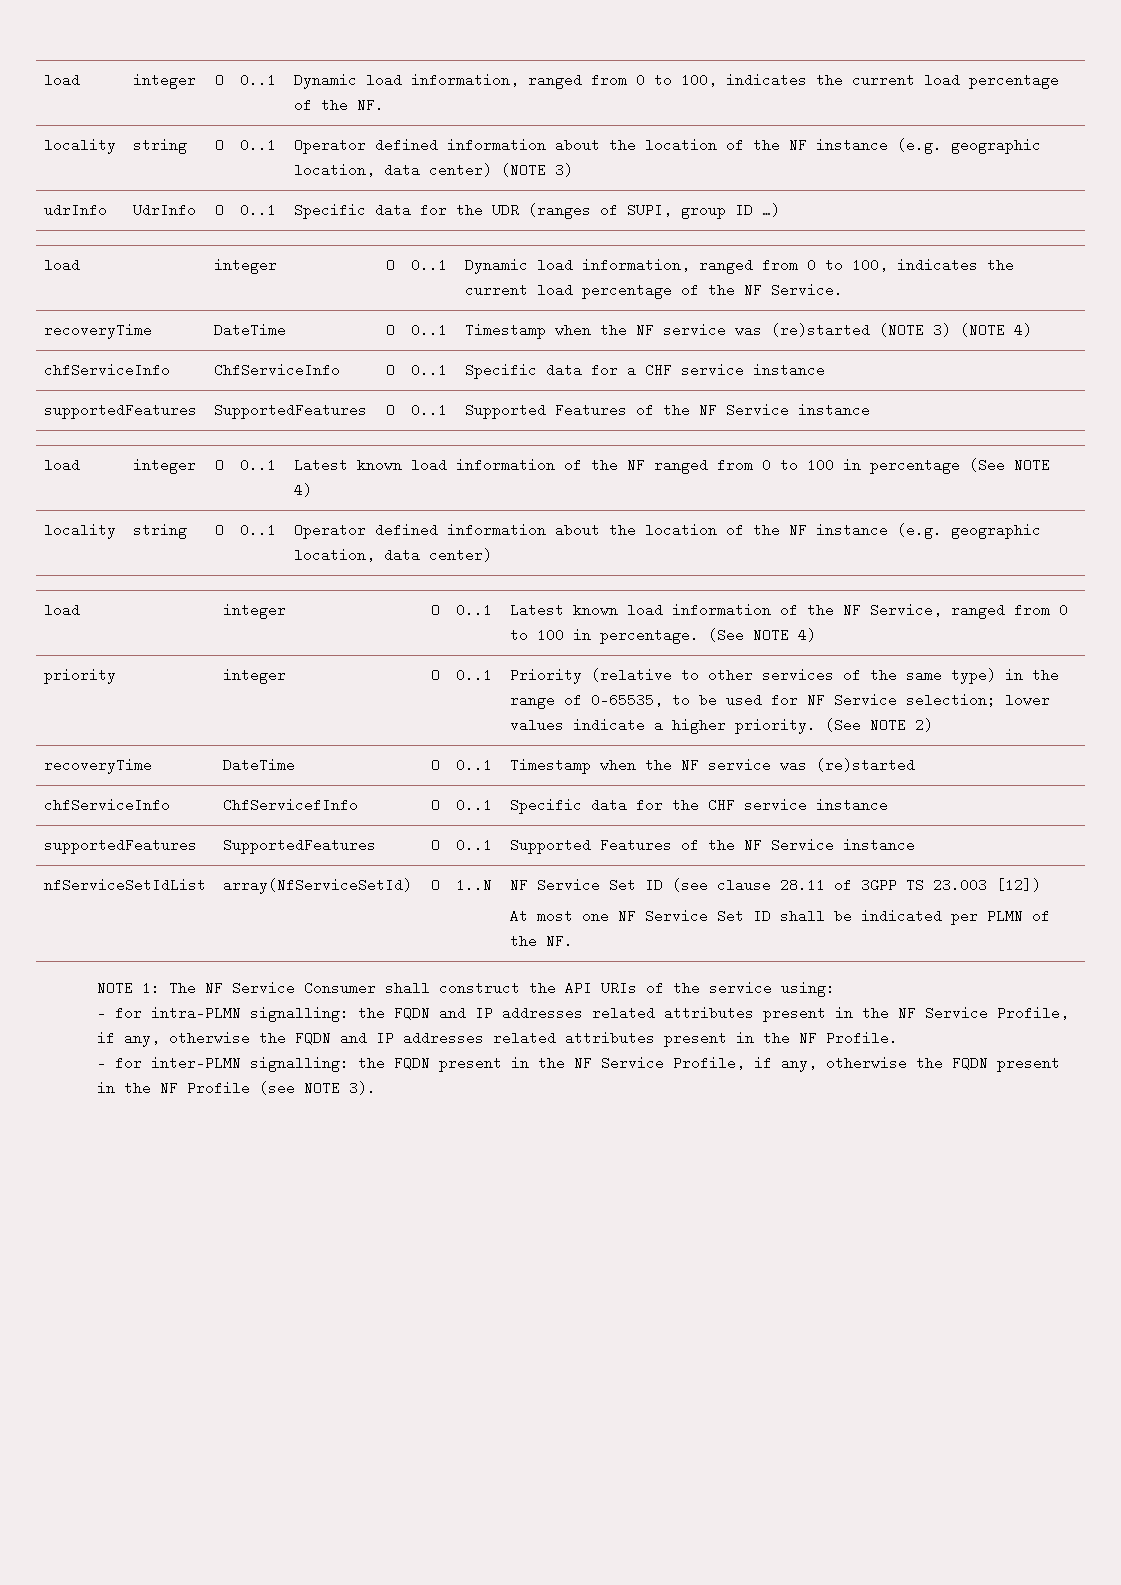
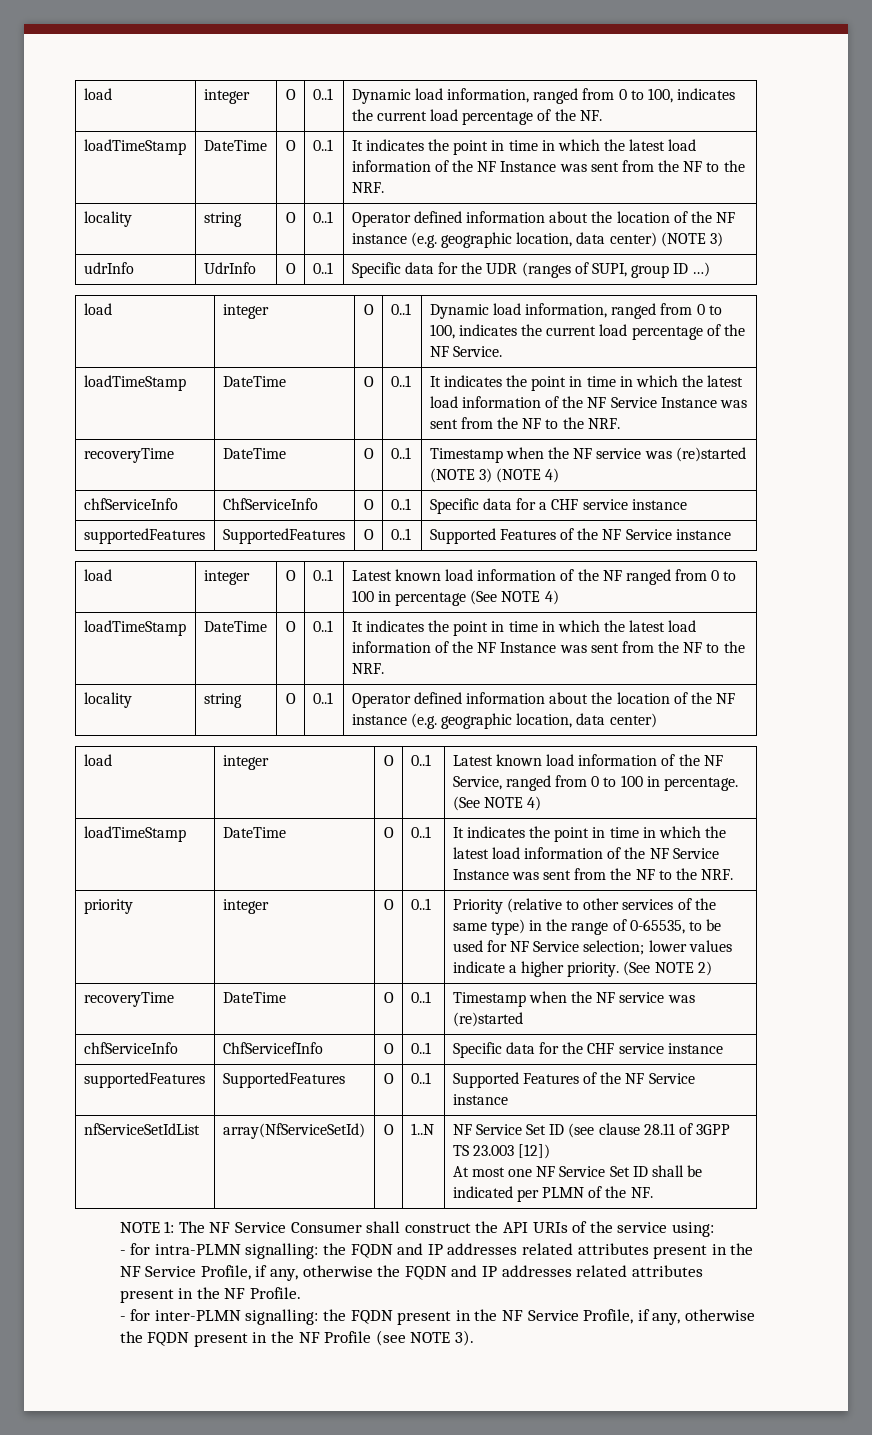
(385, 105) none -> [83,139,186,155] [203,140,267,151] [285,140,296,151] [312,139,333,151] [351,139,697,155] [351,160,745,172] [351,182,384,193] // loadTimeStamp | DateTime | O | 0..1 | It indicates the point in time in which the latest load information of the NF Instance was sent from the NF to the NRF.
(844, 290) none -> [83,375,186,391] [222,376,286,387] [363,376,374,387] [390,375,411,387] [429,375,744,391] [429,396,747,408] [429,417,620,429] // loadTimeStamp | DateTime | O | 0..1 | It indicates the point in time in which the latest load information of the NF Service Instance was sent from the NF to the NRF.
(313, 490) none -> [83,620,186,636] [203,621,267,632] [285,621,296,632] [312,620,333,632] [351,620,697,636] [351,641,745,653] [351,663,384,674] // loadTimeStamp | DateTime | O | 0..1 | It indicates the point in time in which the latest load information of the NF Instance was sent from the NF to the NRF.
(817, 635) none -> [83,826,186,842] [222,827,286,838] [383,827,394,838] [410,826,431,838] [452,826,727,842] [452,847,719,859] [452,868,734,880] // loadTimeStamp | DateTime | O | 0..1 | It indicates the point in time in which the latest load information of the NF Service Instance was sent from the NF to the NRF.

